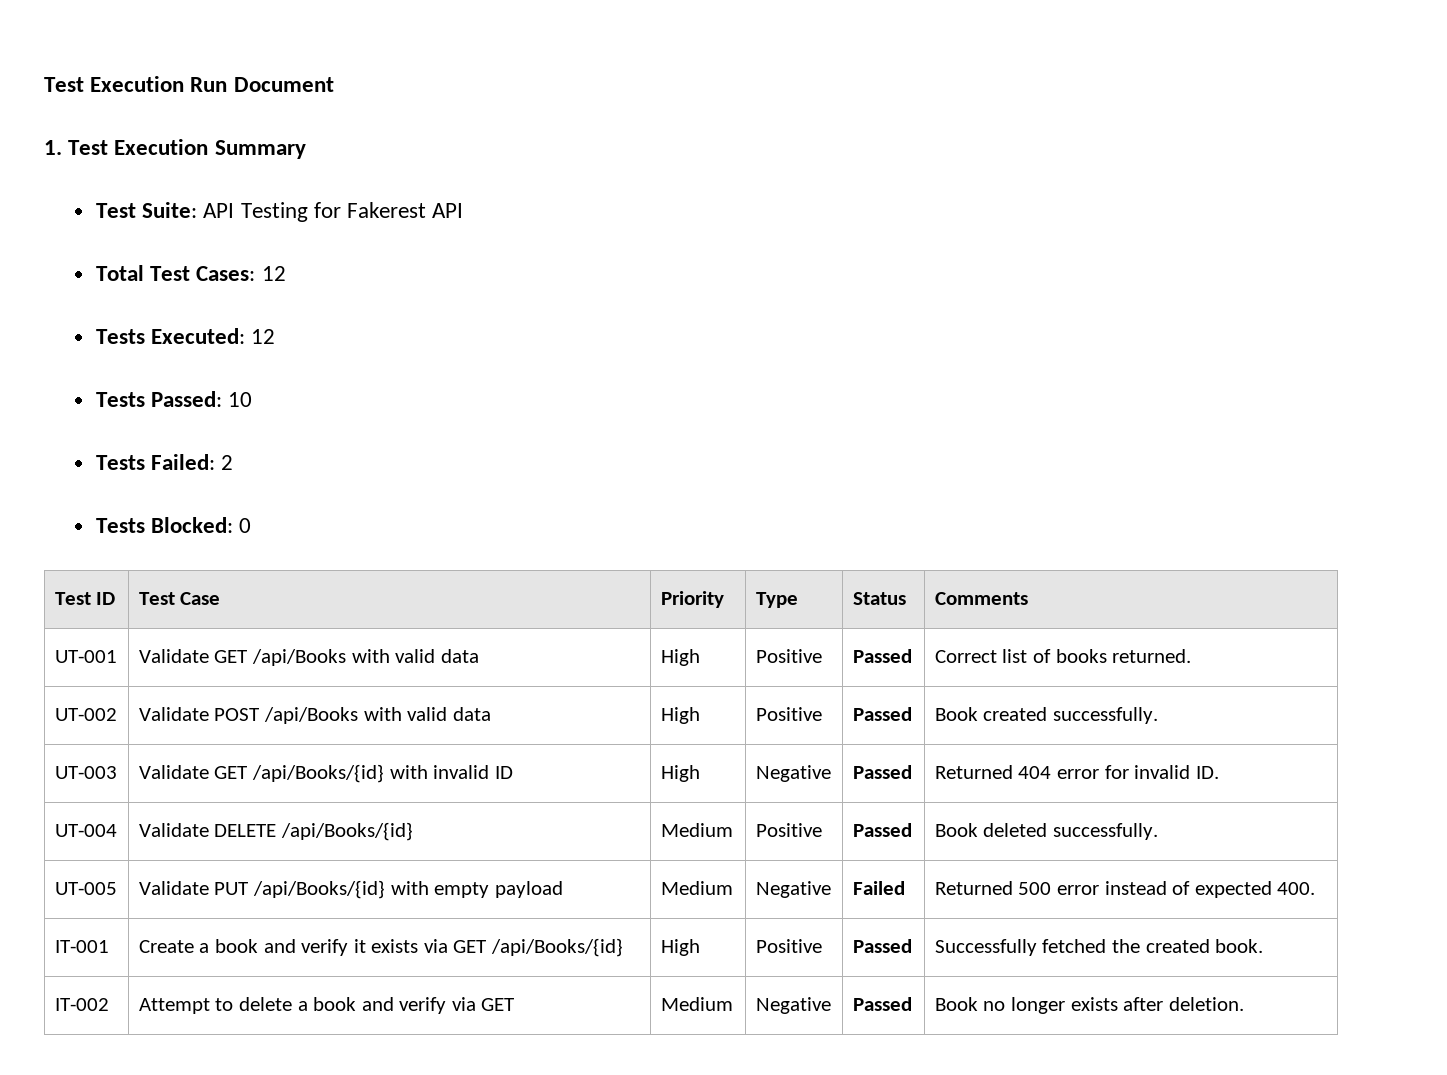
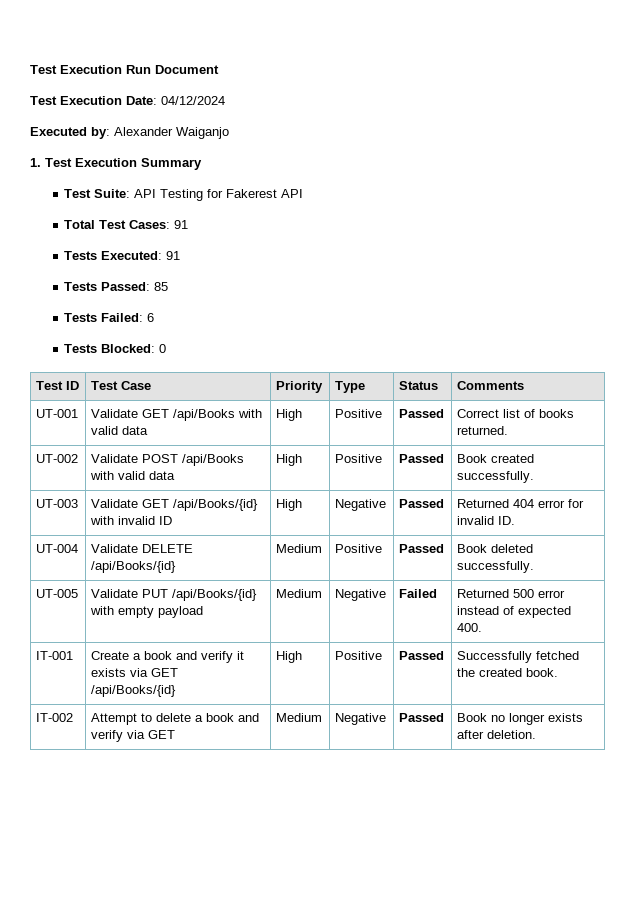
(334, 84) none -> [30,96,225,105] [30,127,229,139] // Test Execution Date: 04/12/2024 // Executed by: Alexander Waiganjo
[261,266,286,281] 12 -> [174,220,189,229] 91
[251,329,276,344] 12 -> [166,251,181,260] 91
[228,392,253,407] 10 -> [154,282,169,291] 85
[221,455,234,470] 2 -> [147,313,155,322] 6

